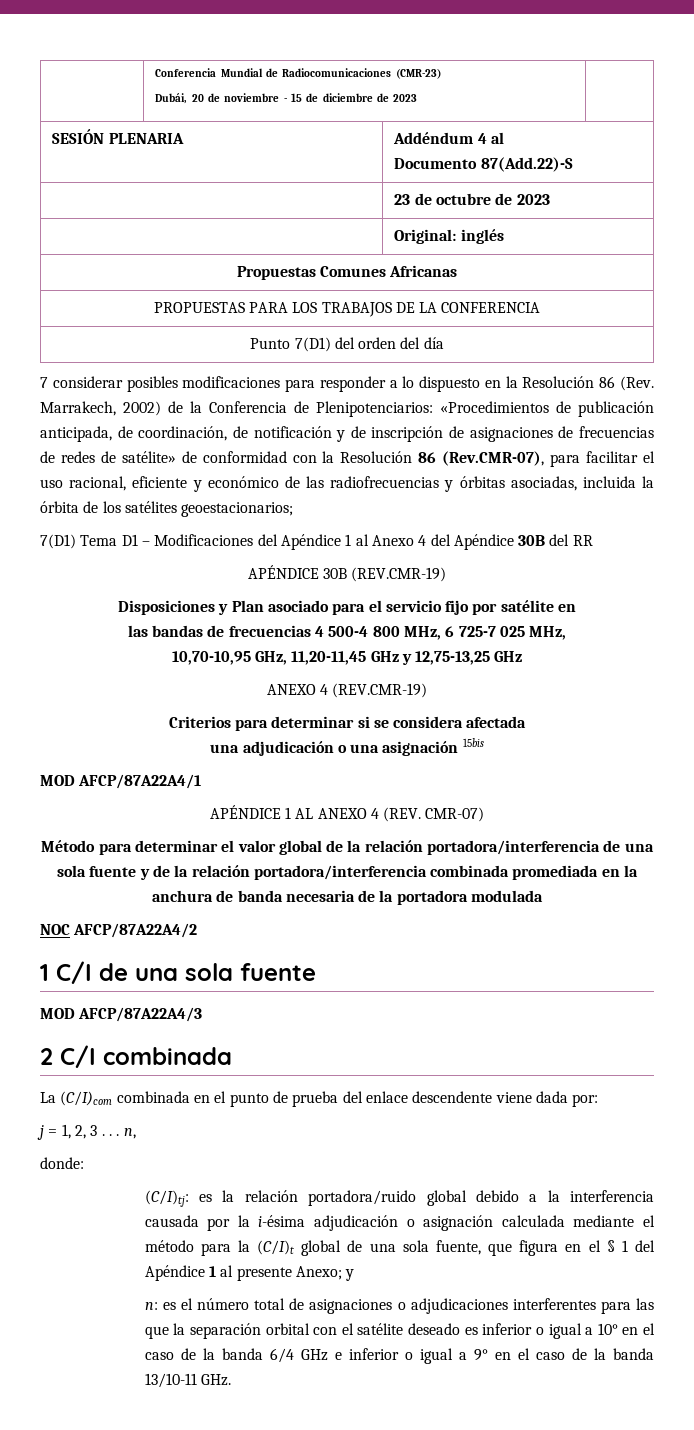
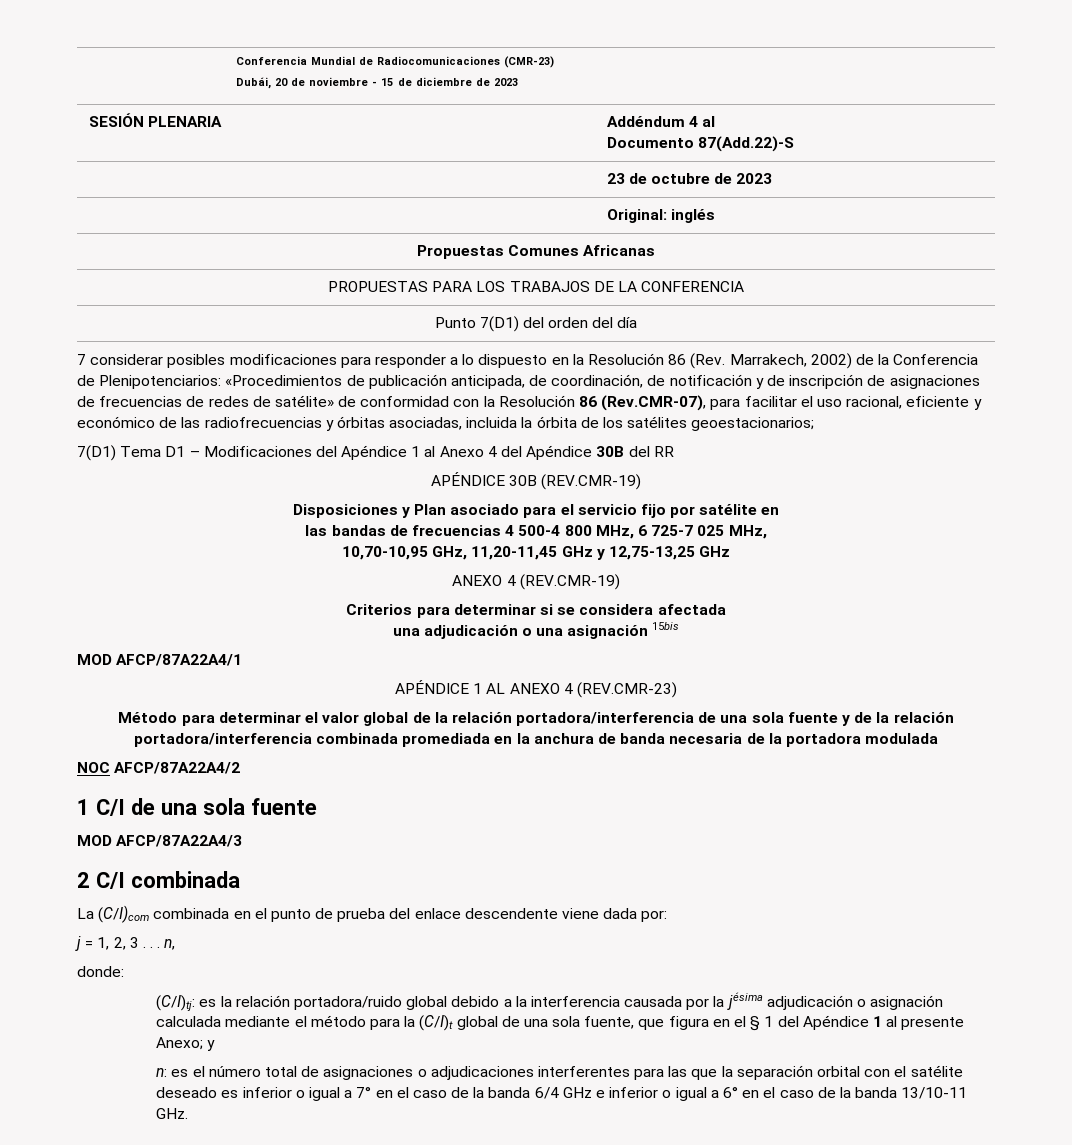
[383,807,485,822] (REV. CMR-07) -> [576,682,677,698] (REV.CMR-23)
[258,1215,306,1227] i-ésima -> [726,992,763,1010] jésima
[597,1323,618,1335] 10° -> [356,1087,372,1098] 7°
[473,1349,488,1361] 9° -> [722,1087,738,1098] 6°

